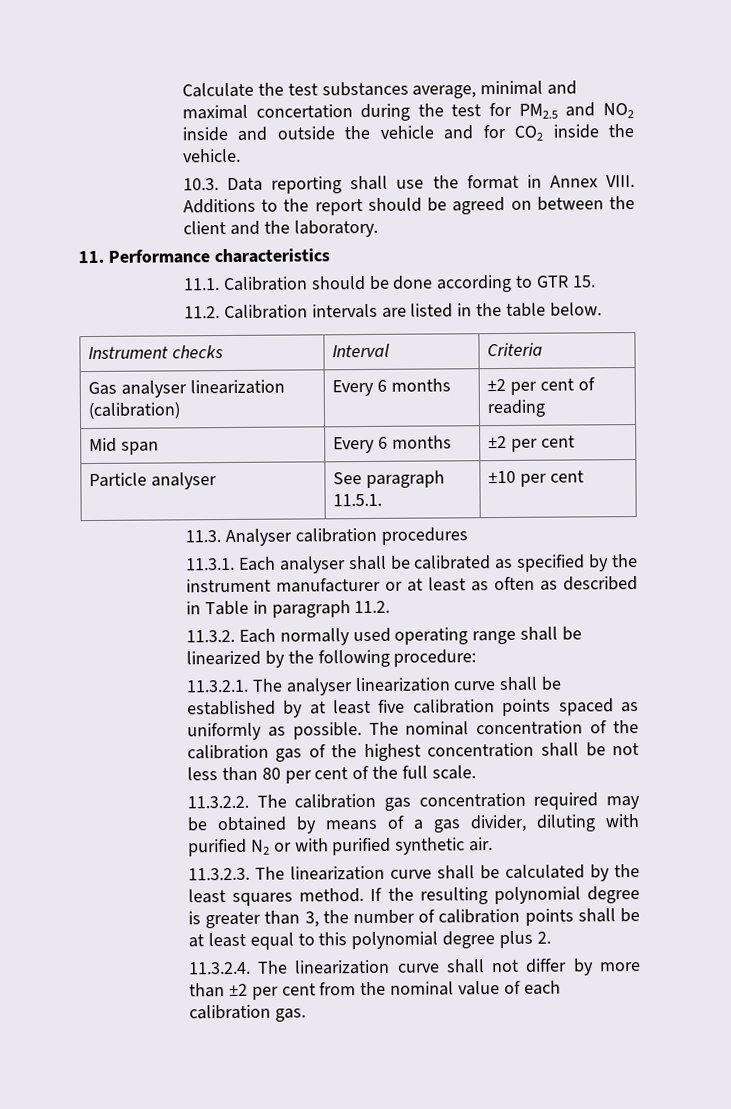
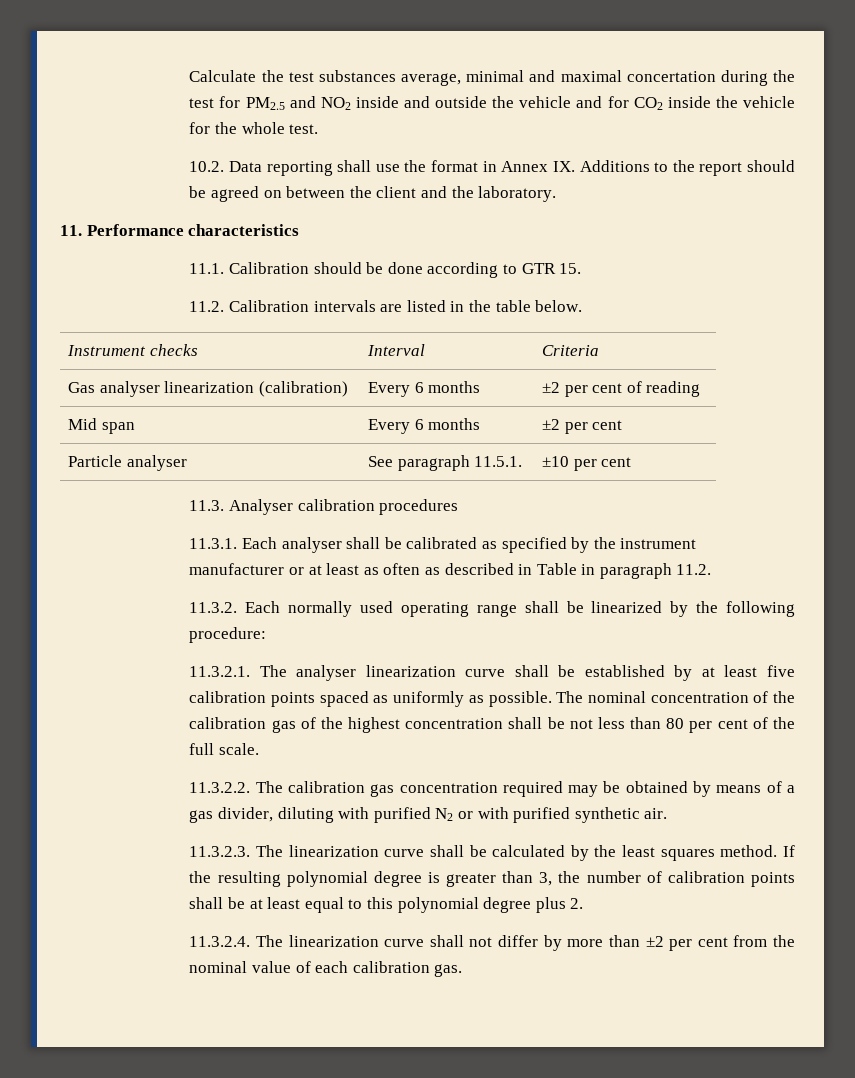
[182,148,241,163] [182,178,219,191] vehicle. // 10.3. -> [742,96,795,108] [189,122,319,134] [189,161,225,172] vehicle for the whole test. // 10.2.
[606,175,635,188] VIII. -> [552,161,575,172] IX.

